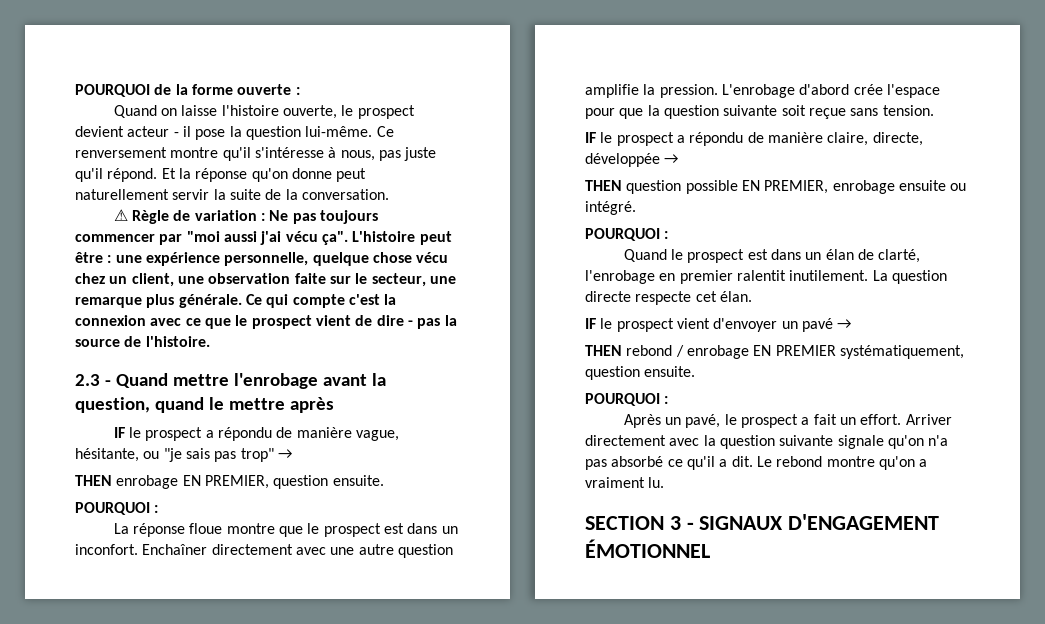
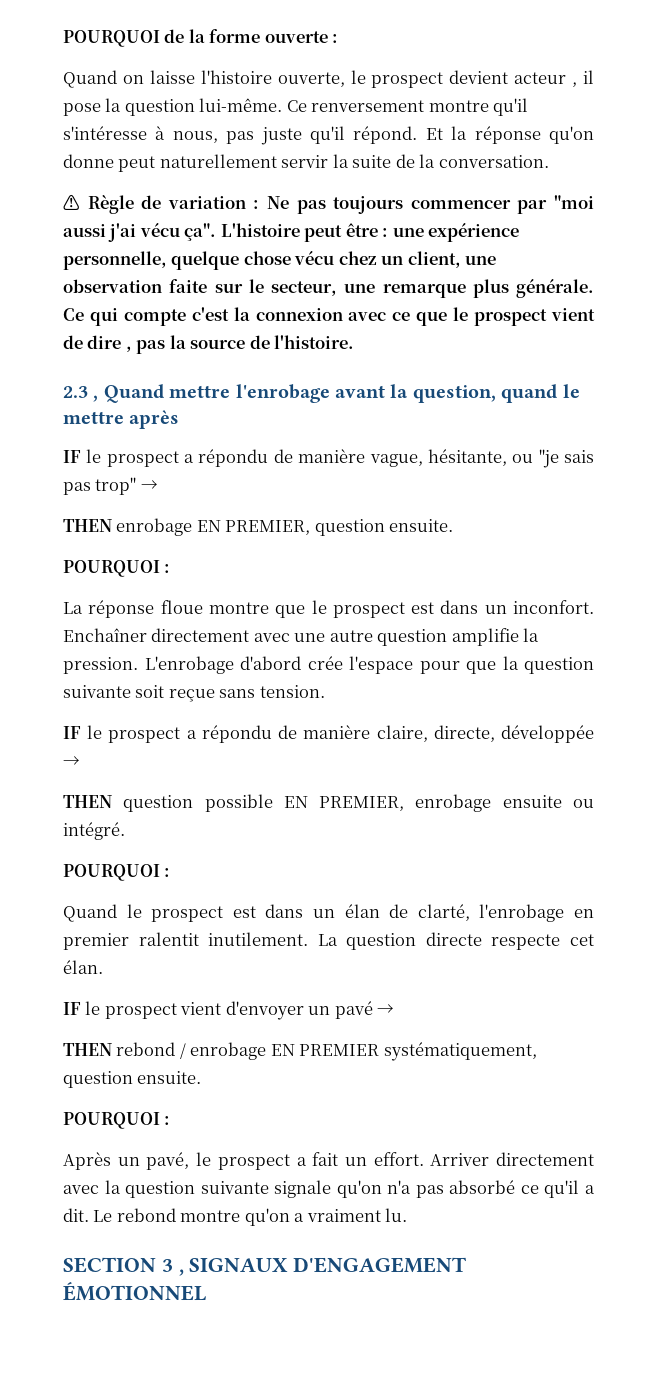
[173,132,179,137] - -> [572,82,578,87] ,
[407,320,413,326] - -> [125,346,132,352] ,
[104,380,111,386] - -> [93,395,99,402] ,
[686,522,694,530] - -> [178,1269,184,1276] ,

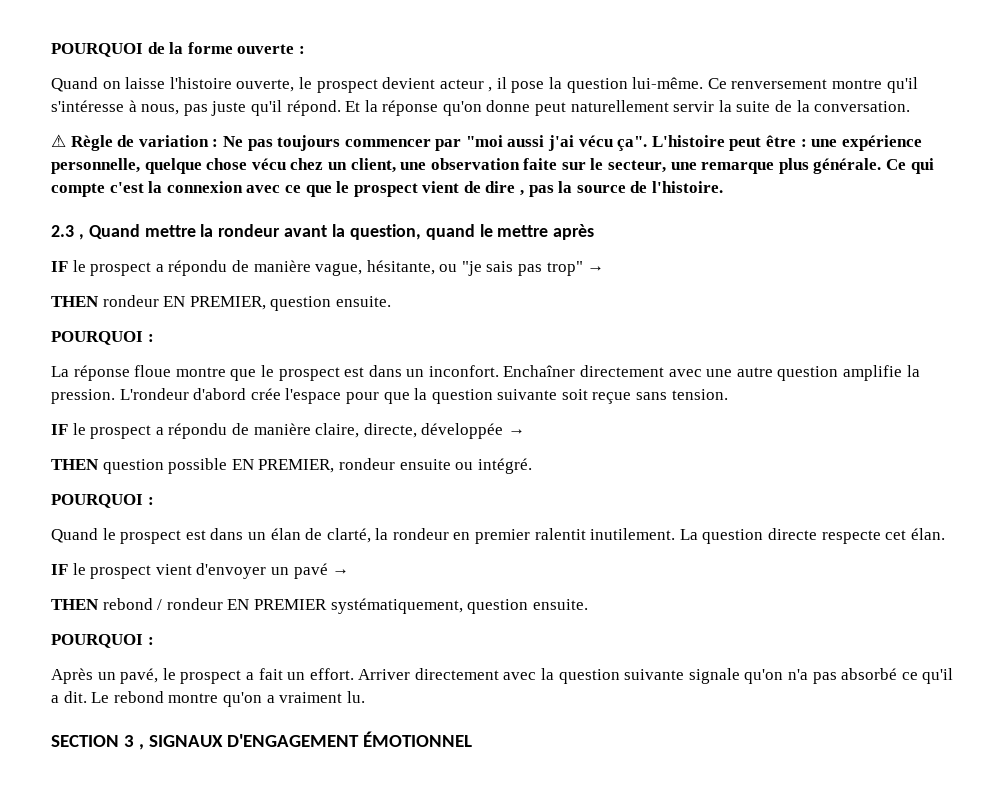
[235,384,330,403] l'enrobage -> [200,224,281,237] la rondeur
[116,518,193,536] enrobage -> [102,295,159,307] rondeur
[144,656,234,674] L'enrobage -> [119,388,189,400] L'rondeur
[415,794,492,812] enrobage -> [338,458,395,470] rondeur
[479,904,565,922] l'enrobage -> [375,528,449,540] la rondeur
[190,1042,267,1060] enrobage -> [166,598,223,610] rondeur

